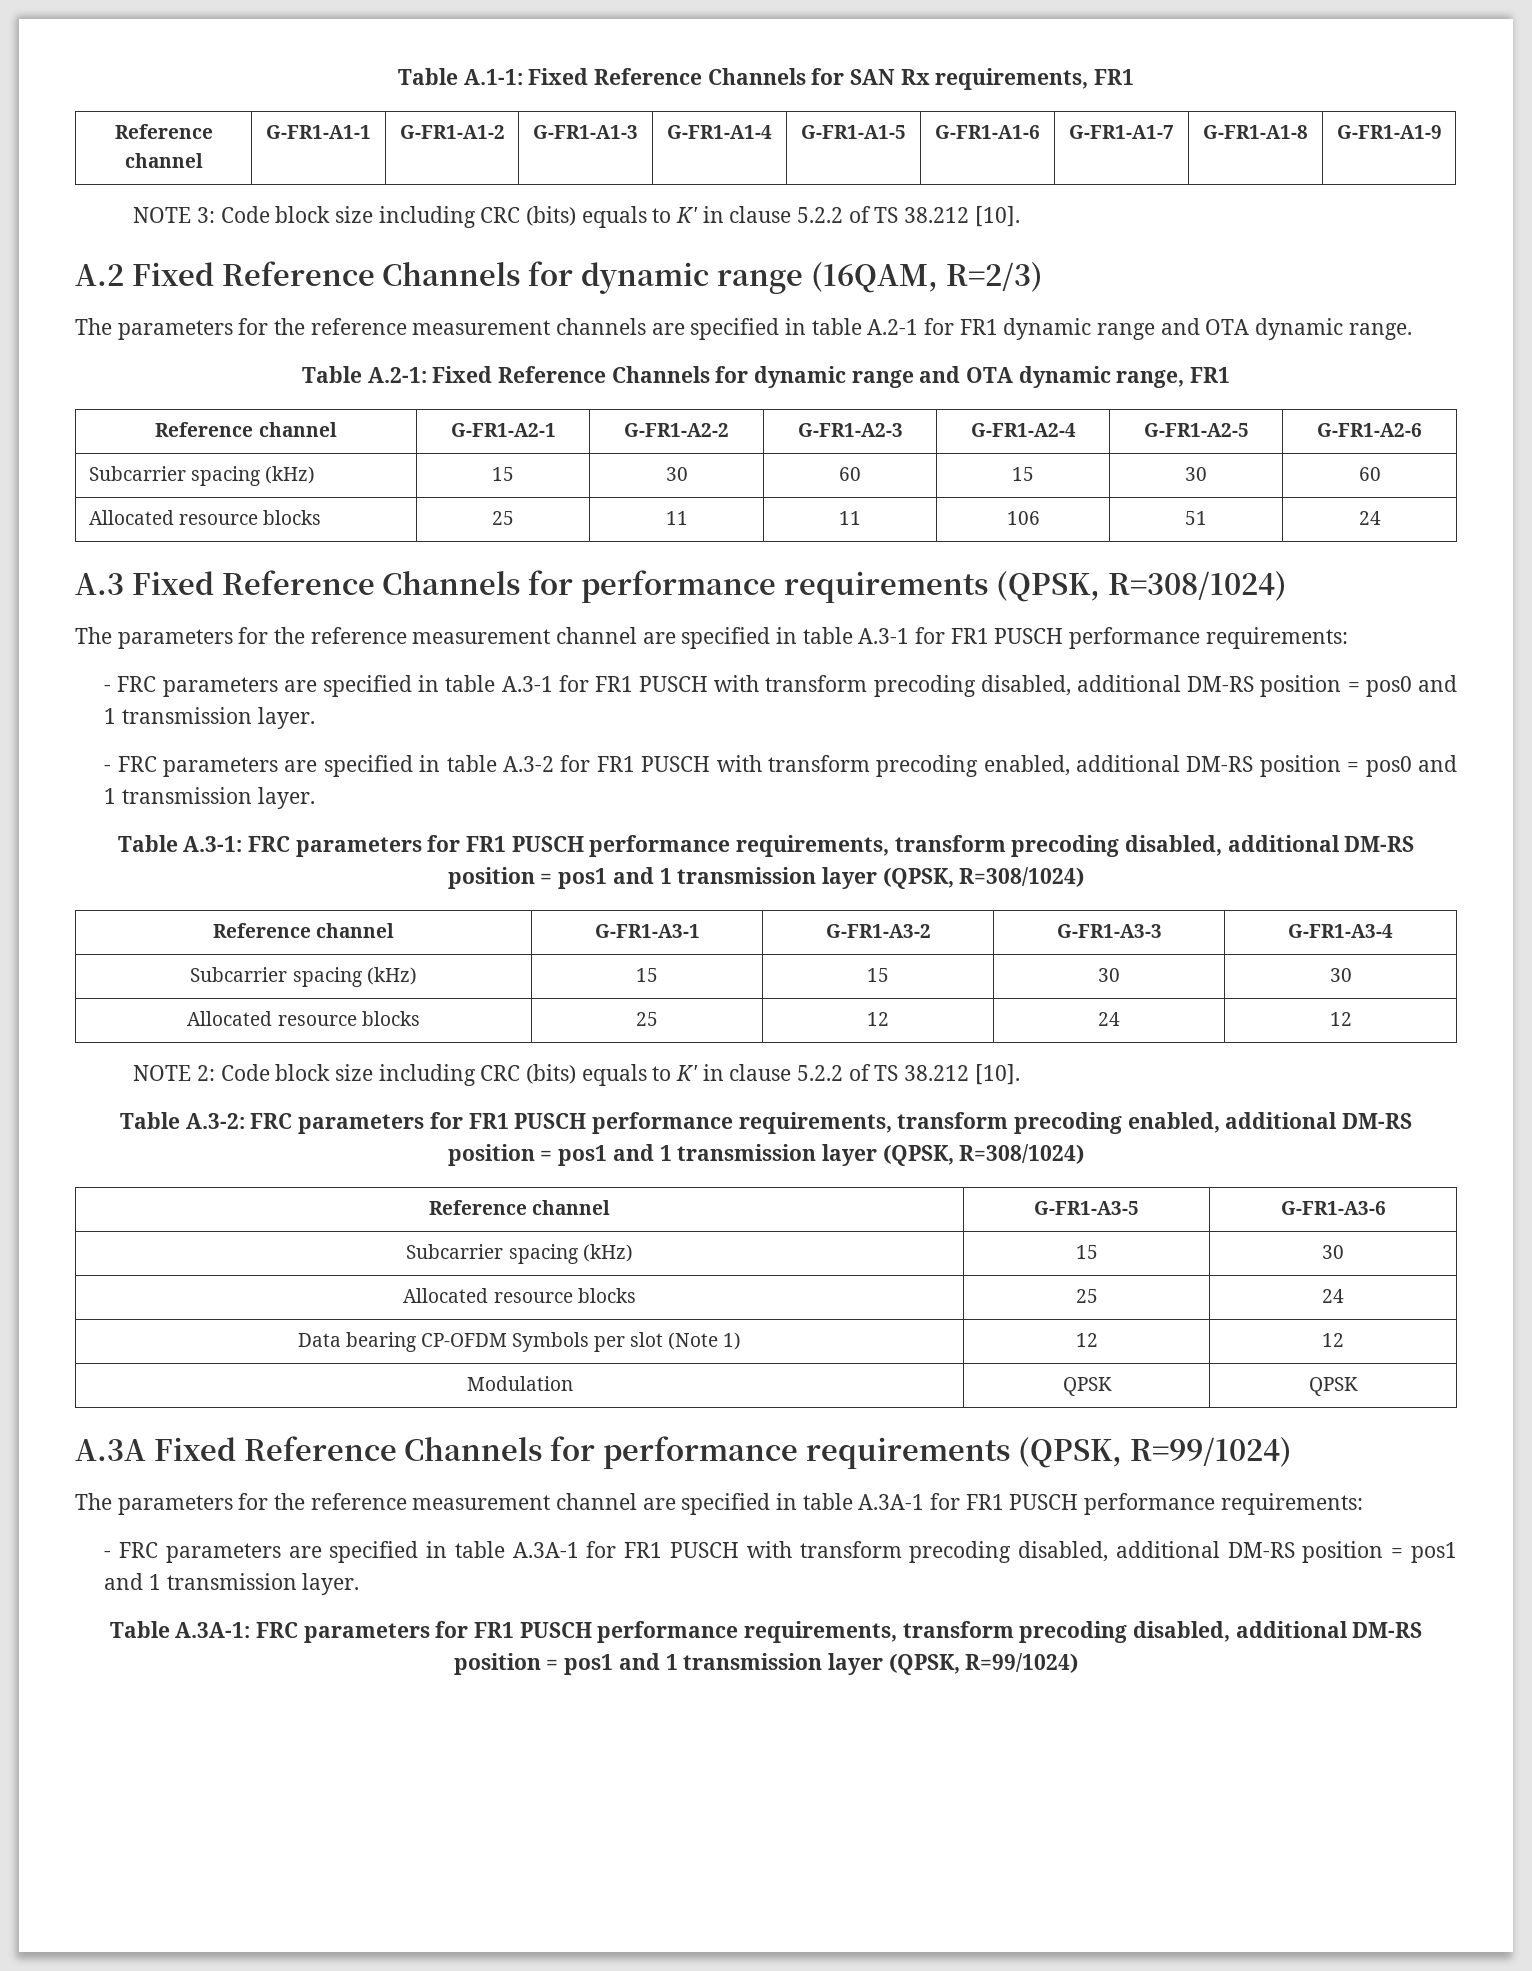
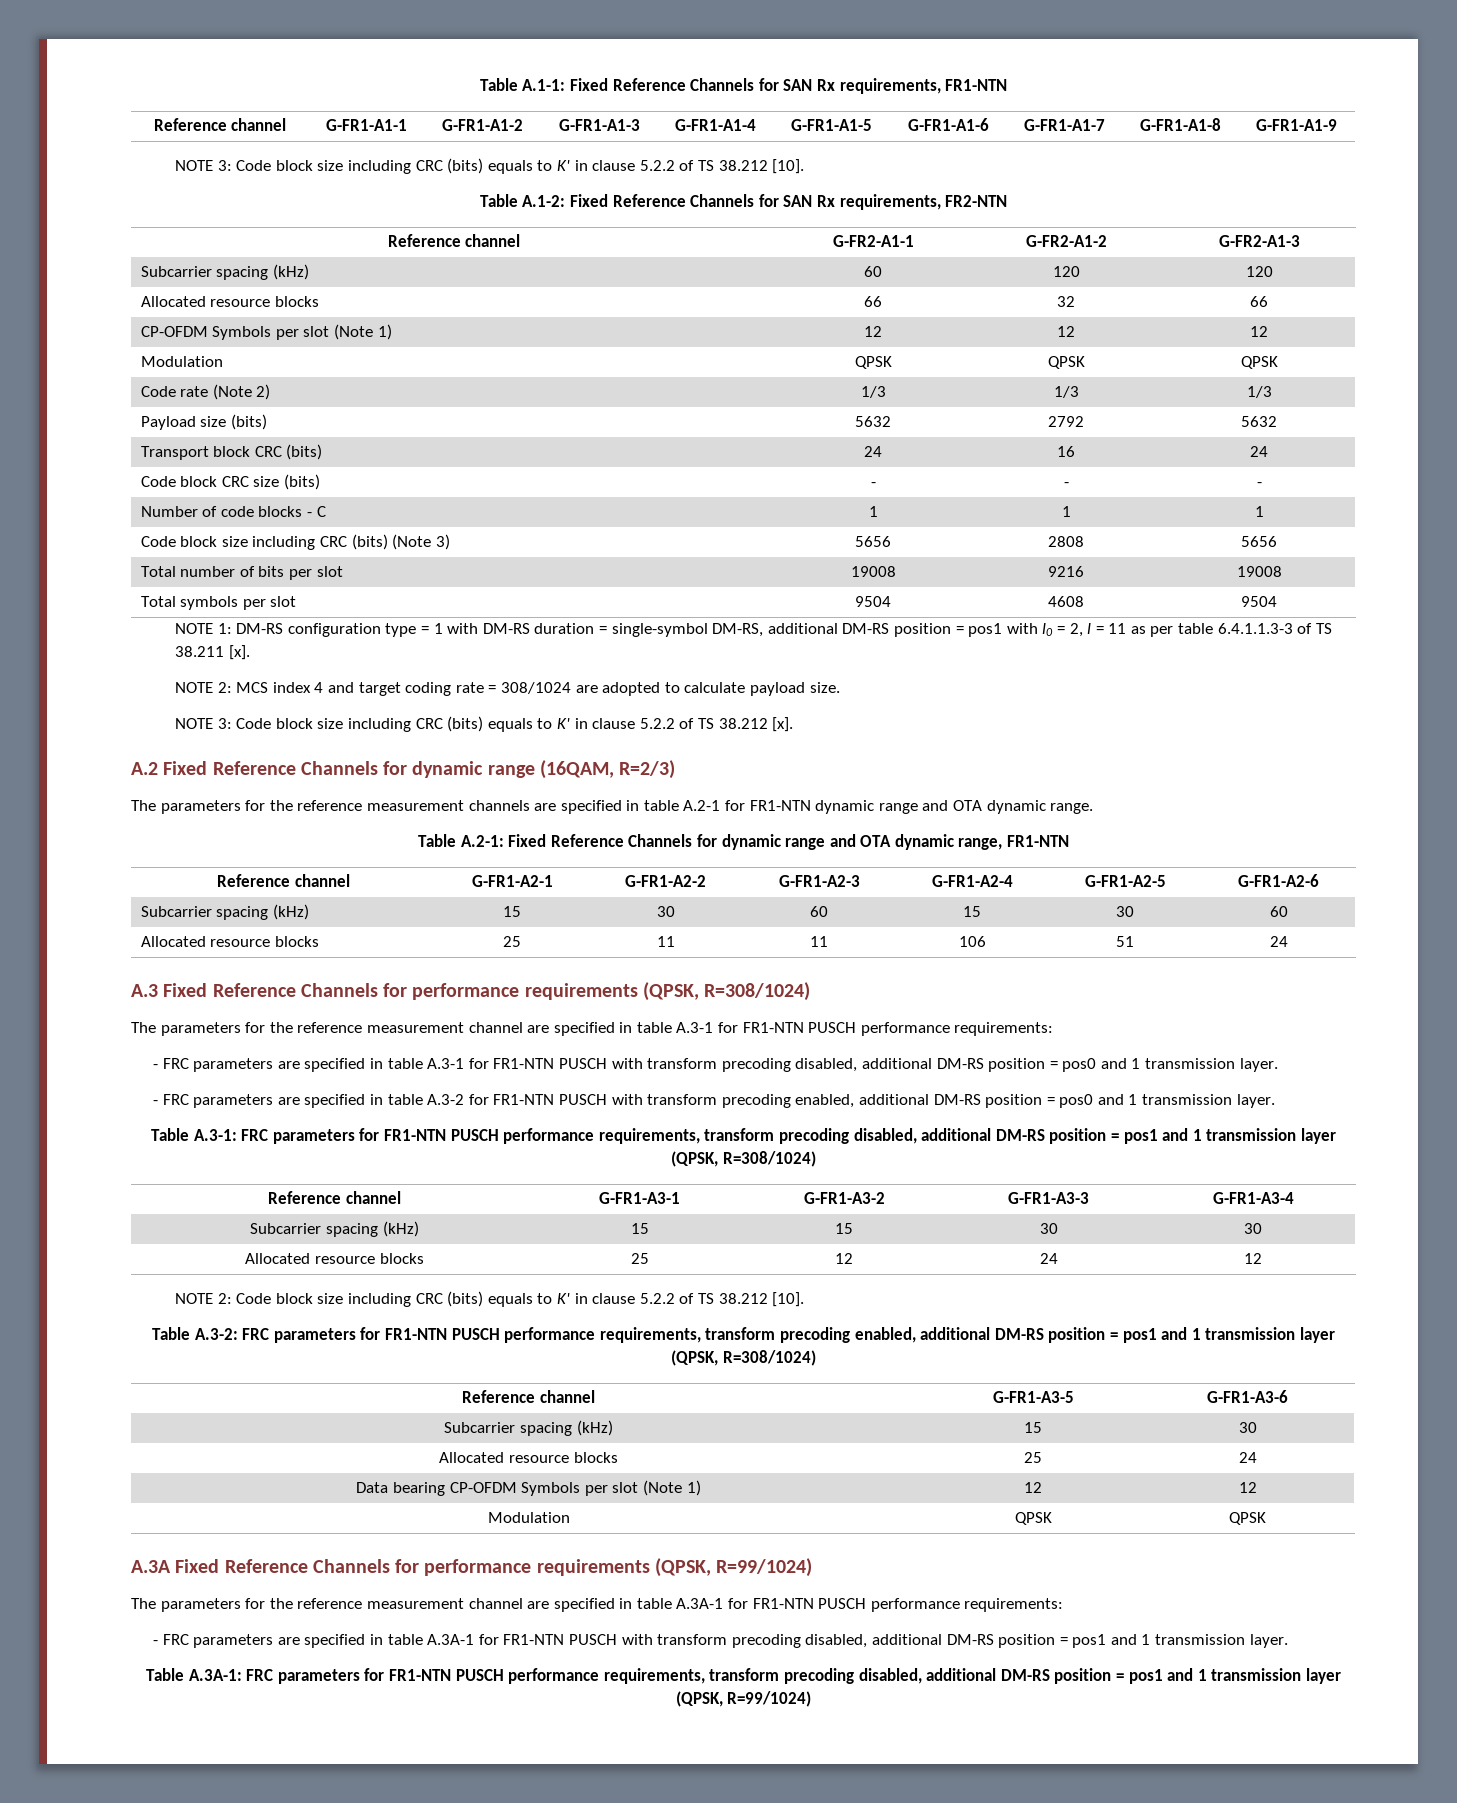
[1094,69,1135,85] FR1 -> [945,79,1008,91] FR1-NTN
(1020, 216) none -> [479,194,1008,210] [387,234,521,247] [832,235,914,247] [1025,235,1107,247] [1218,235,1300,247] [140,264,309,280] [864,266,882,277] [1052,266,1080,277] [1245,266,1273,277] [140,296,319,307] [864,296,882,307] [1057,296,1075,307] [1250,296,1268,307] [140,324,392,340] [864,326,882,337] [1057,326,1075,337] [1250,326,1268,337] [140,356,223,367] [854,356,892,369] [1047,356,1085,369] [1240,356,1278,369] [140,384,271,400] [860,386,886,398] [1053,386,1079,398] [1246,386,1272,398] [140,414,267,430] [855,416,891,427] [1048,416,1084,427] [1241,416,1277,427] [140,444,323,460] [864,446,882,457] [1057,446,1075,457] [1250,446,1268,457] [140,474,320,490] [870,482,876,487] [1063,482,1069,487] [1256,482,1262,487] [140,506,326,517] [868,506,878,517] [1061,506,1071,517] [1254,506,1264,517] [140,534,450,550] [855,536,891,547] [1048,536,1084,547] [1241,536,1277,547] [140,566,343,580] [850,566,896,577] [1048,566,1084,577] [1236,566,1282,577] [140,596,297,610] [855,596,891,607] [1048,596,1084,607] [1241,596,1277,607] [175,623,1332,637] [175,645,250,660] [175,682,840,696] [175,716,794,732] // Table A.1-2: Fixed Reference Channels for SAN Rx requirements, FR2-NTN // Reference channel | G-FR2-A1-1 | G-FR2-A1-2 | G-FR2-A1-3 // Subcarrier spacing (kHz) | 60 | 120 | 120 // Allocated resource blocks | 66 | 32 | 66 // CP-OFDM Symbols per slot (Note 1) | 12 | 12 | 12 // Modulation | QPSK | QPSK | QPSK // Code rate (Note 2) | 1/3 | 1/3 | 1/3 // Payload size (bits) | 5632 | 2792 | 5632 // Transport block CRC (bits) | 24 | 16 | 24 // Code block CRC size (bits) | - | - | - // Number of code blocks - C | 1 | 1 | 1 // Code block size including CRC (bits) (Note 3) | 5656 | 2808 | 5656 // Total number of bits per slot | 19008 | 9216 | 19008 // Total symbols per slot | 9504 | 4608 | 9504 // NOTE 1: DM-RS configuration type = 1 with DM-RS duration = single-symbol DM-RS, additional DM-RS position = pos1 with l0 = 2, l = 11 as per table 6.4.1.1.3-3 of TS 38.211 [x]. // NOTE 2: MCS index 4 and target coding rate = 308/1024 are adopted to calculate payload size. // NOTE 3: Code block size including CRC (bits) equals to K' in clause 5.2.2 of TS 38.212 [x].
[959,319,998,335] FR1 -> [749,800,811,811] FR1-NTN
[1190,367,1231,383] FR1 -> [1007,835,1070,847] FR1-NTN
[950,628,989,644] FR1 -> [742,1022,804,1033] FR1-NTN
[594,676,633,692] FR1 -> [493,1058,555,1069] FR1-NTN
[596,756,635,772] FR1 -> [493,1094,555,1105] FR1-NTN
[465,836,506,852] FR1 -> [384,1129,447,1141] FR1-NTN
[468,1113,509,1129] FR1 -> [385,1328,448,1340] FR1-NTN
[965,1494,1004,1510] FR1 -> [752,1598,814,1609] FR1-NTN
[624,1542,663,1558] FR1 -> [503,1634,565,1645] FR1-NTN
[473,1622,514,1638] FR1 -> [389,1669,452,1681] FR1-NTN

